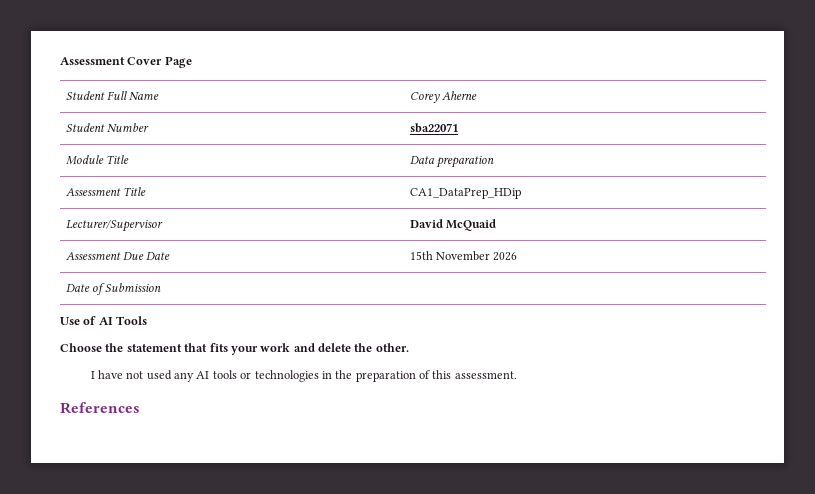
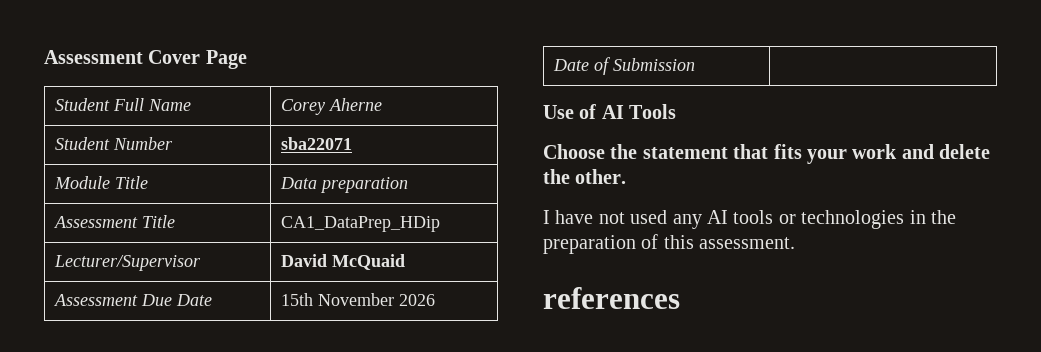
[60,402,140,414] References -> [543,287,680,309] references

